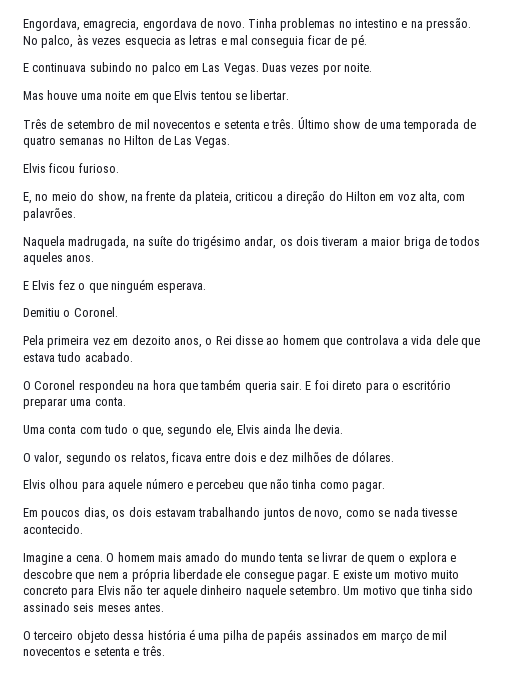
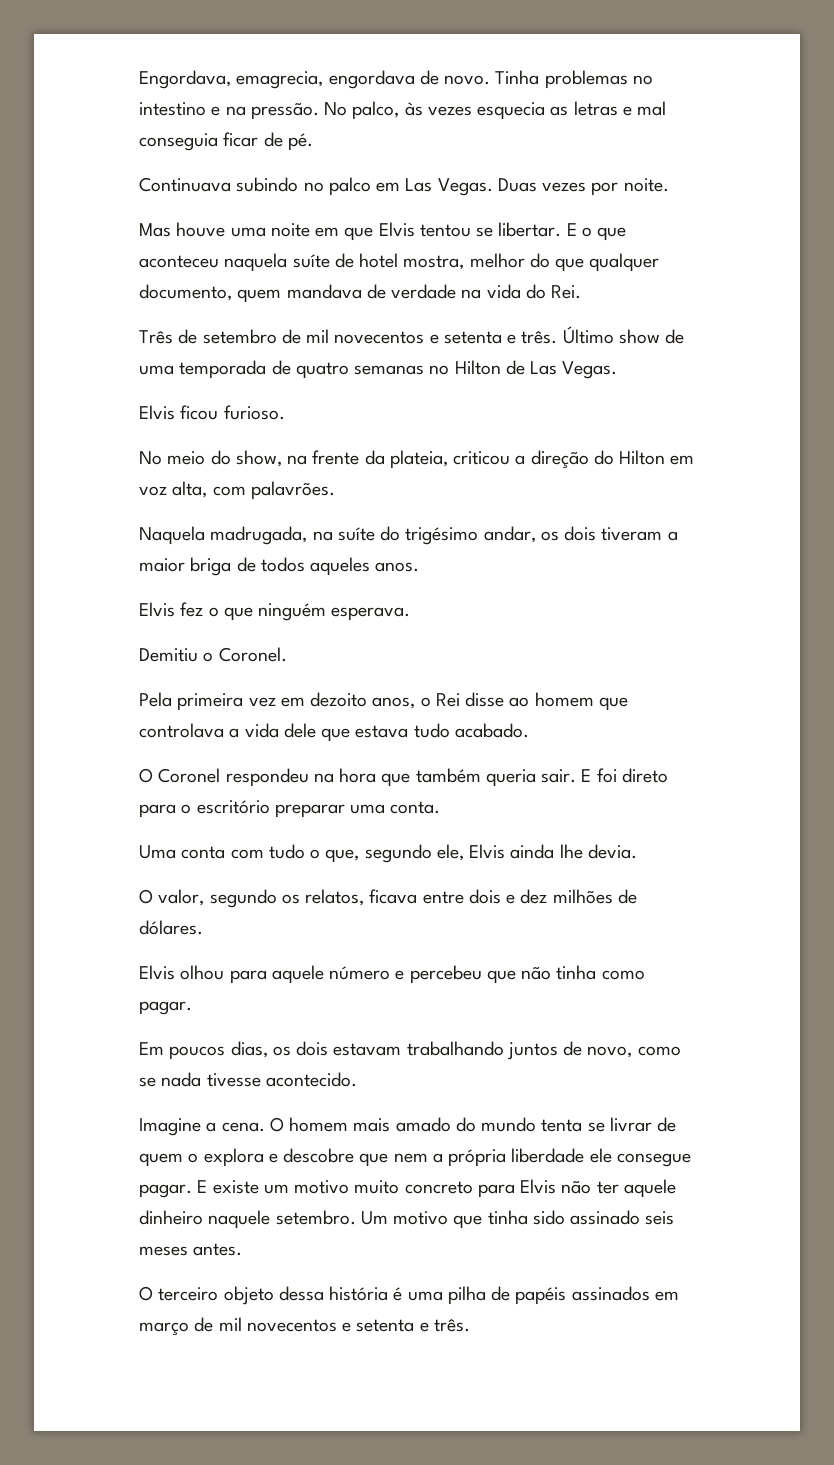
[23,63,87,72] E continuava -> [139,177,231,192] Continuava
(290, 95) none -> [566,223,627,241] [139,253,660,272] [139,284,582,303] E o que aconteceu naquela suíte de hotel mostra, melhor do que qualquer documento, quem mandava de verdade na vida do Rei.
[23,192,49,204] E, no -> [139,451,162,465] No
[23,281,29,290] E -> (420, 567) none

